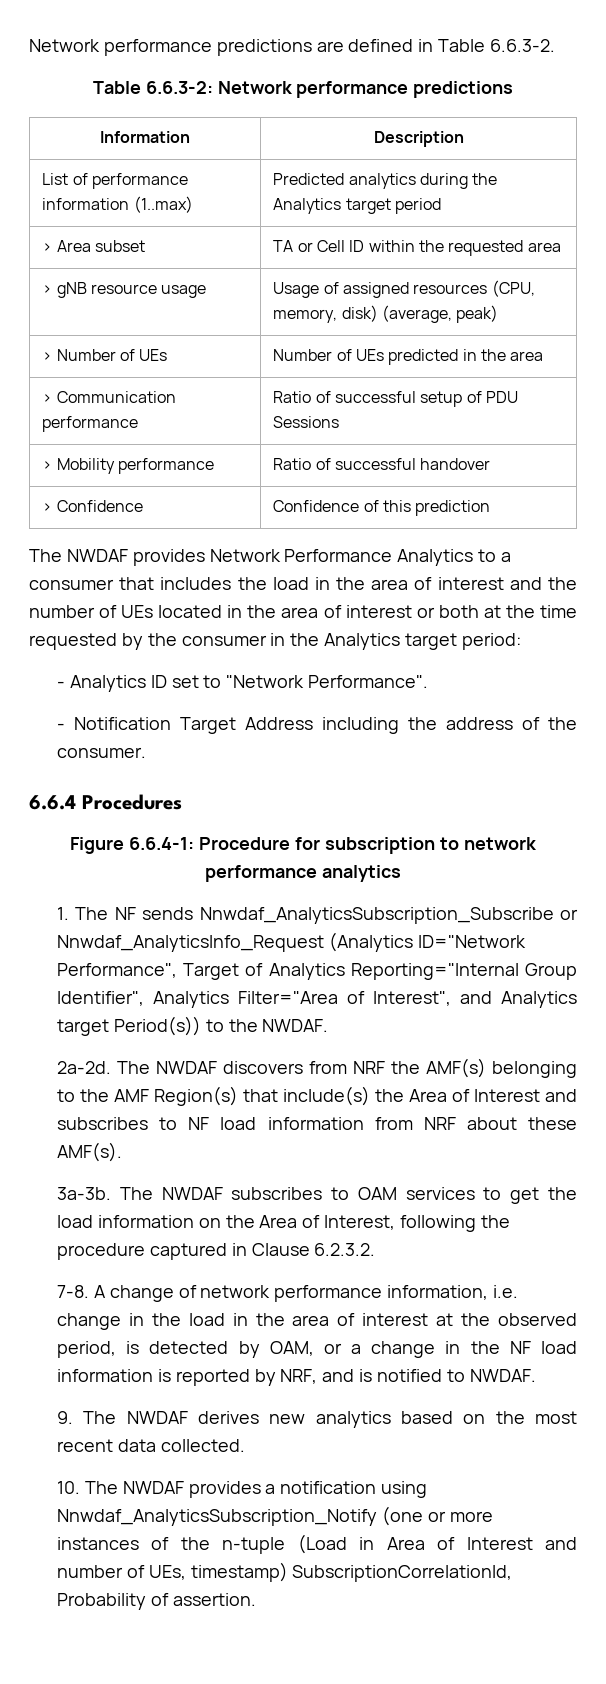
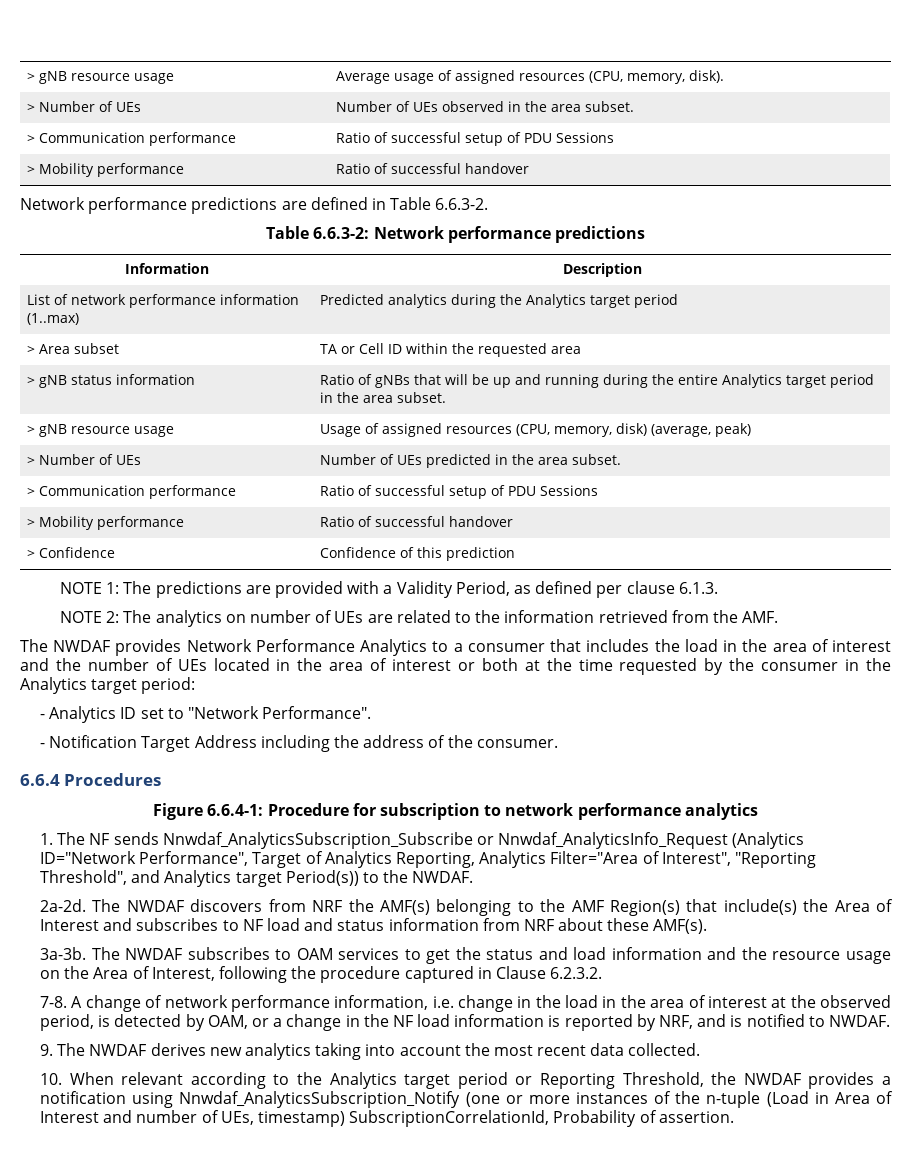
(29, 45) none -> [27,71,175,84] [336,70,725,84] [27,101,142,112] [336,101,635,112] [27,132,237,146] [336,132,615,146] [27,163,185,177] [336,163,530,174] > gNB resource usage | Average usage of assigned resources (CPU, memory, disk). // > Number of UEs | Number of UEs observed in the area subset. // > Communication performance | Ratio of successful setup of PDU Sessions // > Mobility performance | Ratio of successful handover //
(88, 179) none -> [71,294,127,305] network
(561, 247) none -> [27,374,196,388] [320,374,875,388] [320,392,447,403] // > gNB status information | Ratio of gNBs that will be up and running during the entire Analytics target period in the area subset.
(544, 356) none -> [572,454,622,465] subset.
(491, 508) none -> [60,581,718,598] [60,610,779,627] // NOTE 1: The predictions are provided with a Validity Period, as defined per clause 6.1.3. // NOTE 2: The analytics on number of UEs are related to the information retrieved from the AMF.
[350,963,577,980] [57,991,145,1006] Reporting="Internal Group Identifier", -> [395,852,475,868] Reporting,
(452, 998) none -> [734,852,816,868] [40,870,128,885] "Reporting Threshold",
(257, 1123) none -> [304,918,385,931] and status
[57,1215,194,1228] load information -> [486,947,891,964] status and load information and the resource usage
[401,1411,486,1424] based on -> [315,1043,461,1060] taking into account
[84,1481,118,1494] The -> [69,1072,737,1089] When relevant according to the Analytics target period or Reporting Threshold, the

